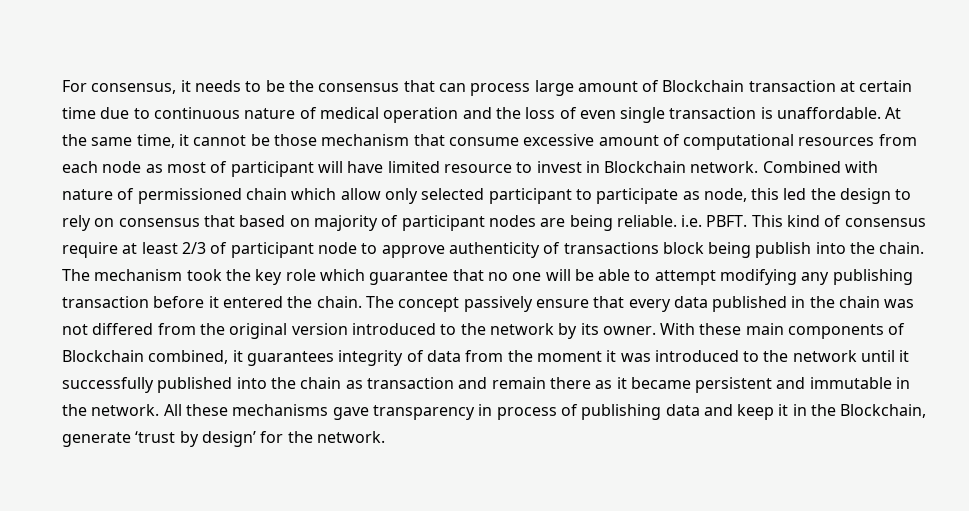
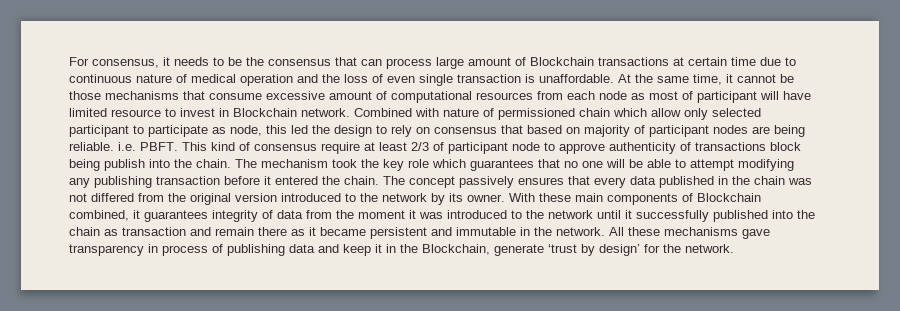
[748,80,836,92] transaction -> [598,57,669,66] transactions
[321,134,410,146] mechanism -> [105,91,179,100] mechanisms
[369,270,449,285] guarantee -> [470,159,534,171] guarantees
[535,299,589,308] ensure -> [518,177,564,185] ensures

